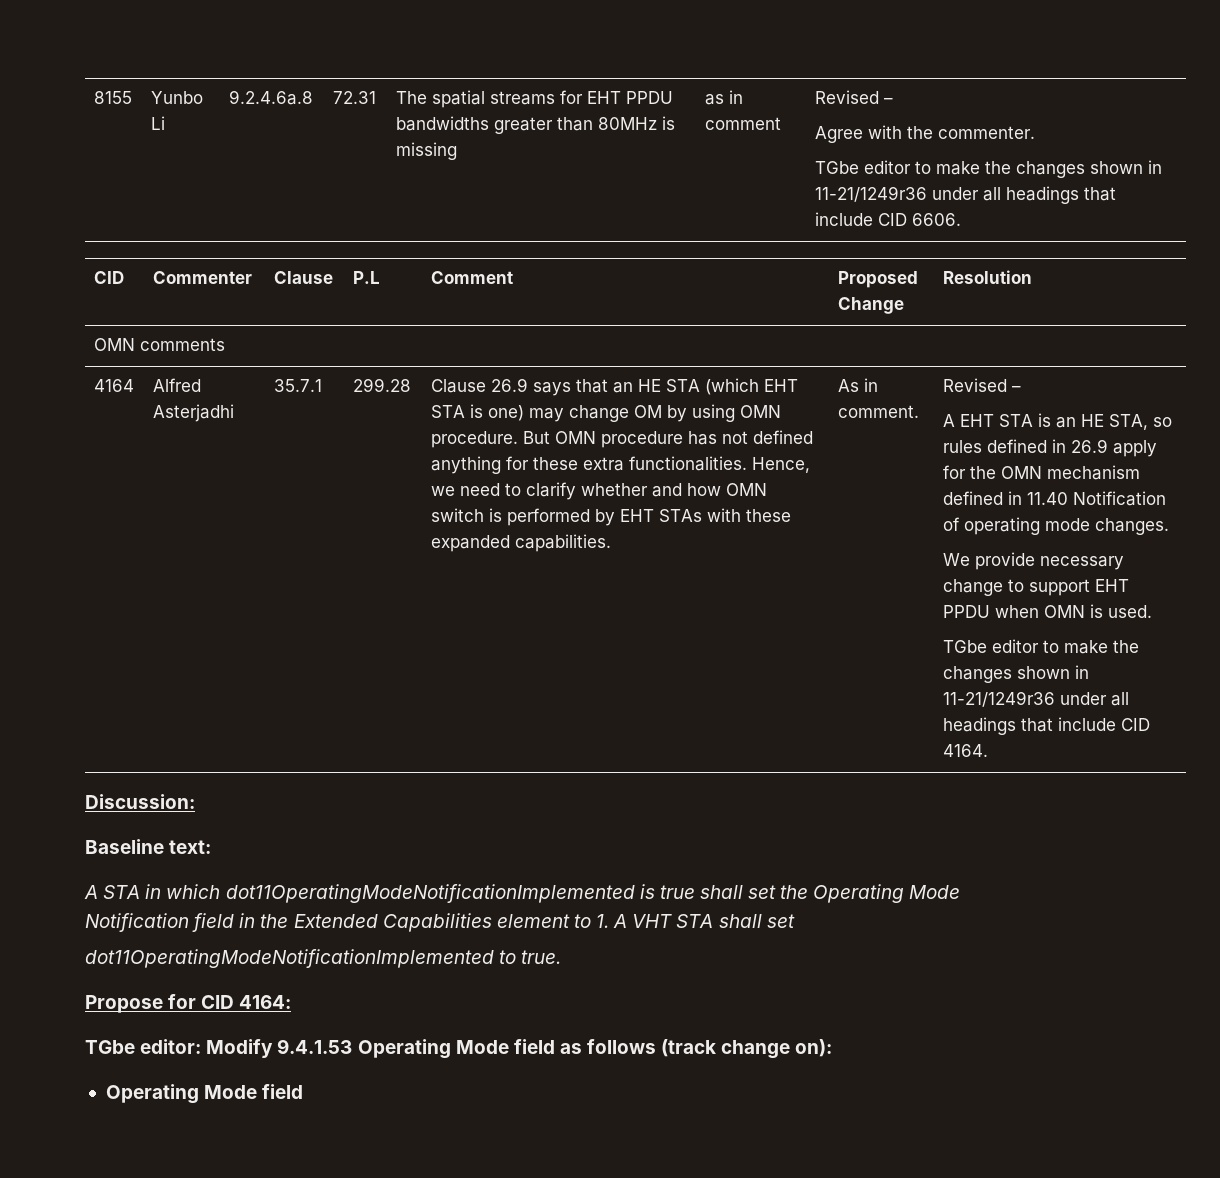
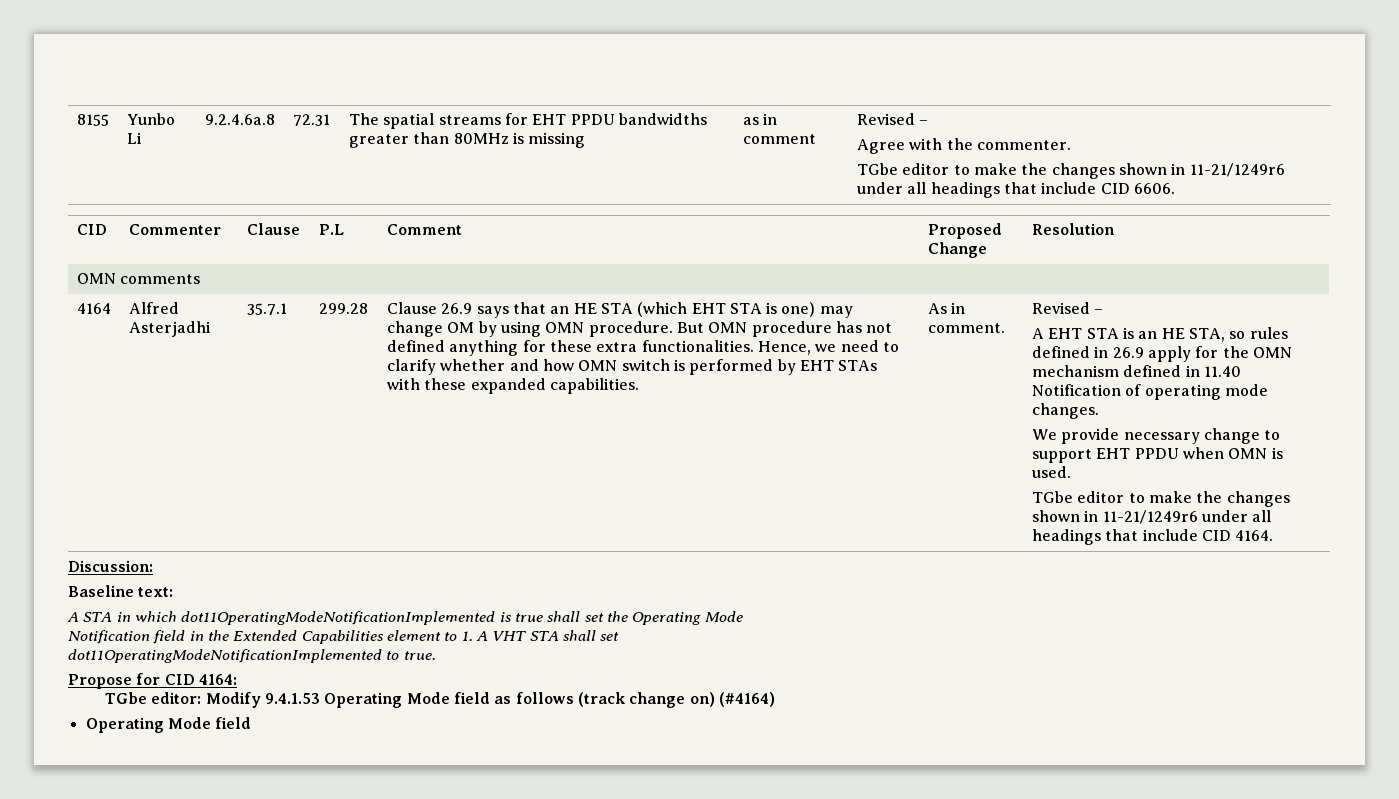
[815,186,928,202] 11-21/1249r36 -> [1189,163,1285,177] 11-21/1249r6
[943,691,1056,707] 11-21/1249r36 -> [1102,510,1198,524] 11-21/1249r6
[795,1039,833,1057] on): -> [689,692,775,707] on) (#4164)

